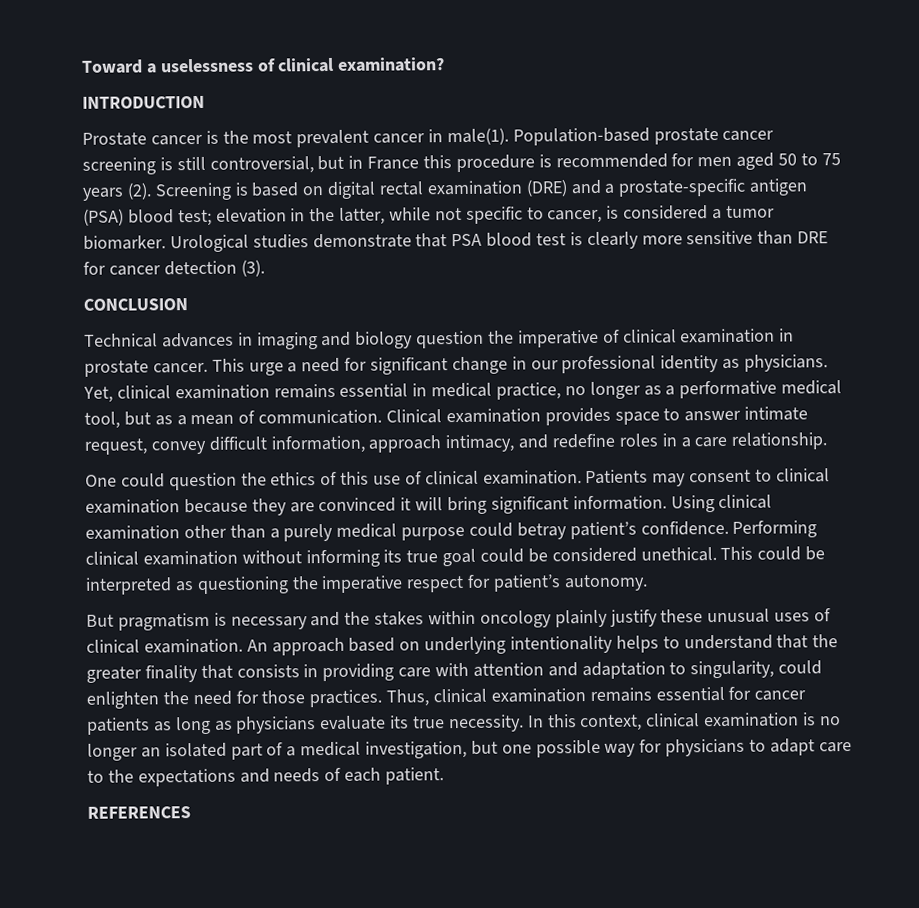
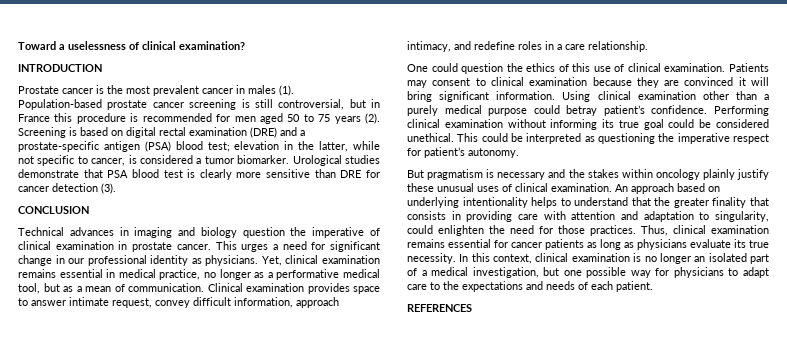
[446,127,509,146] male(1). -> [248,85,294,96] males (1).
[248,362,284,376] urge -> [241,244,269,252] urges

